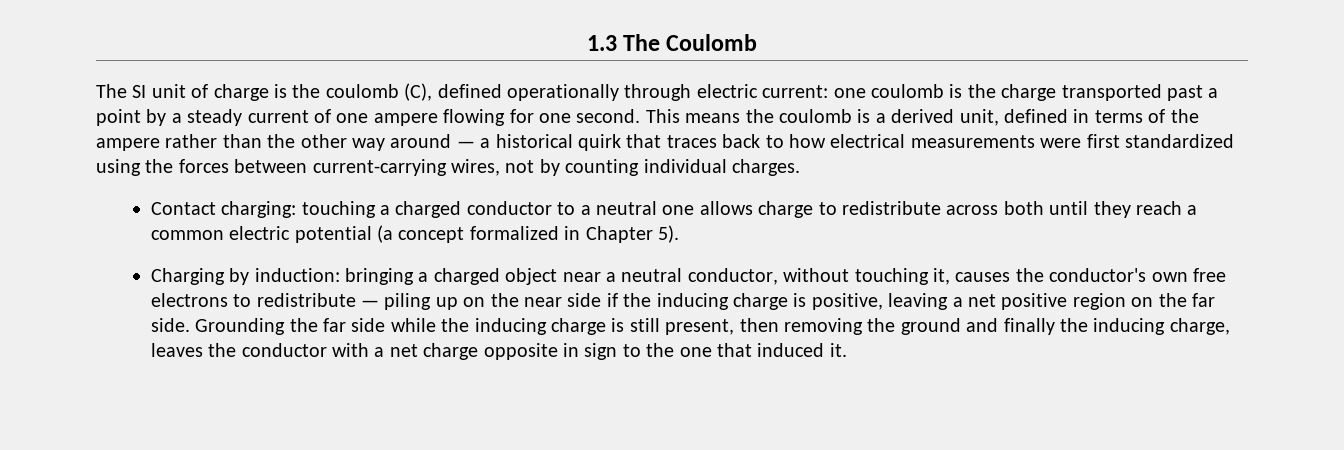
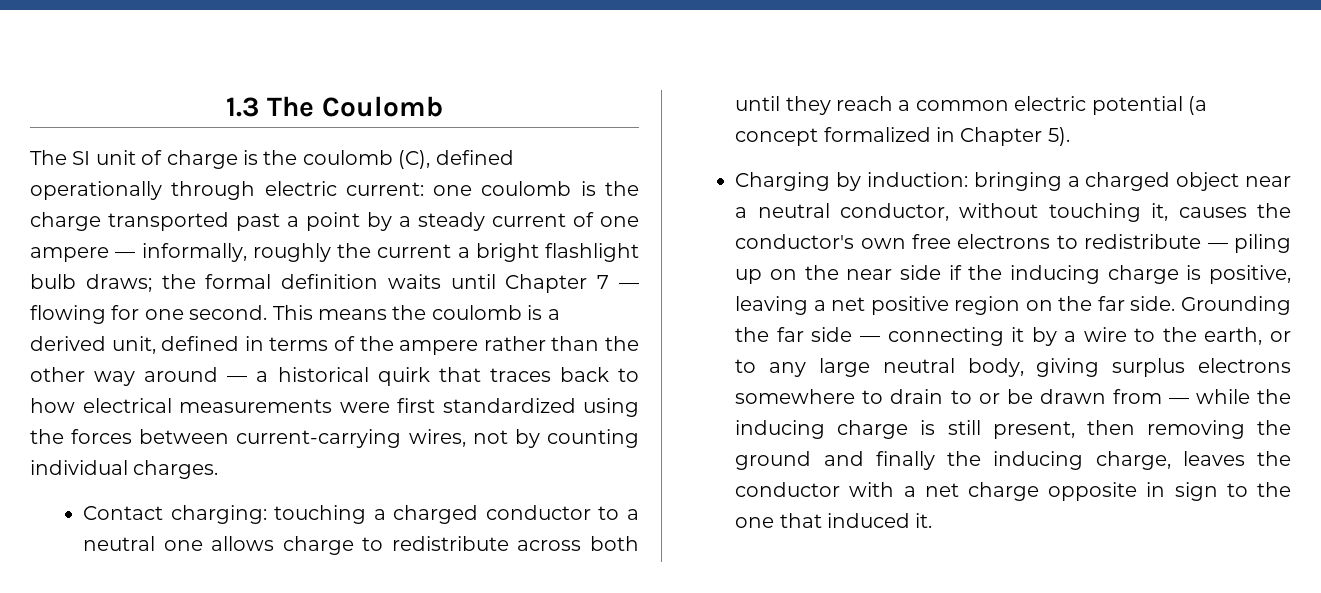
(438, 119) none -> [115,243,639,262] [30,274,639,293] — informally, roughly the current a bright flashlight bulb draws; the formal definition waits until Chapter 7 —
(386, 325) none -> [859,327,1292,346] [735,358,1291,377] [735,389,1189,404] — connecting it by a wire to the earth, or to any large neutral body, giving surplus electrons somewhere to drain to or be drawn from —

